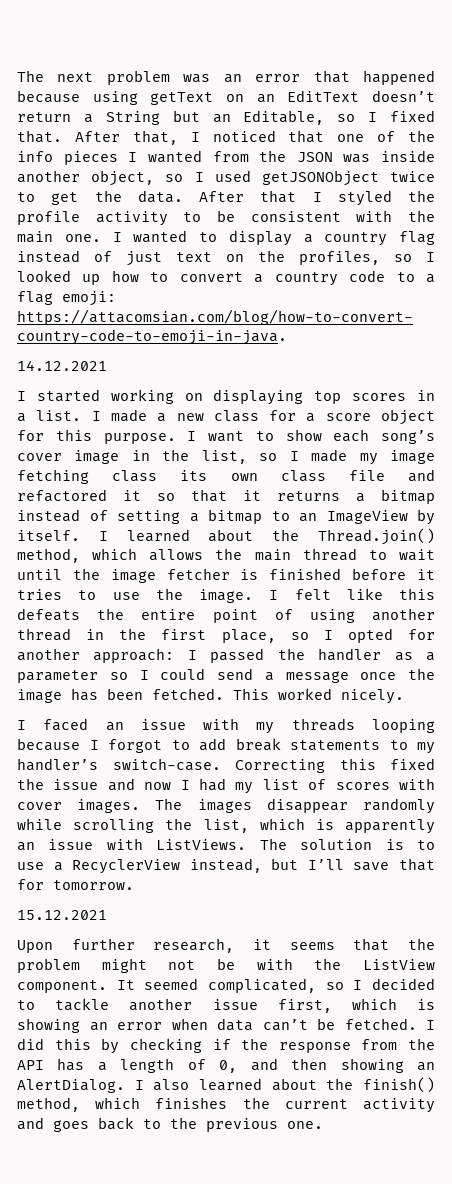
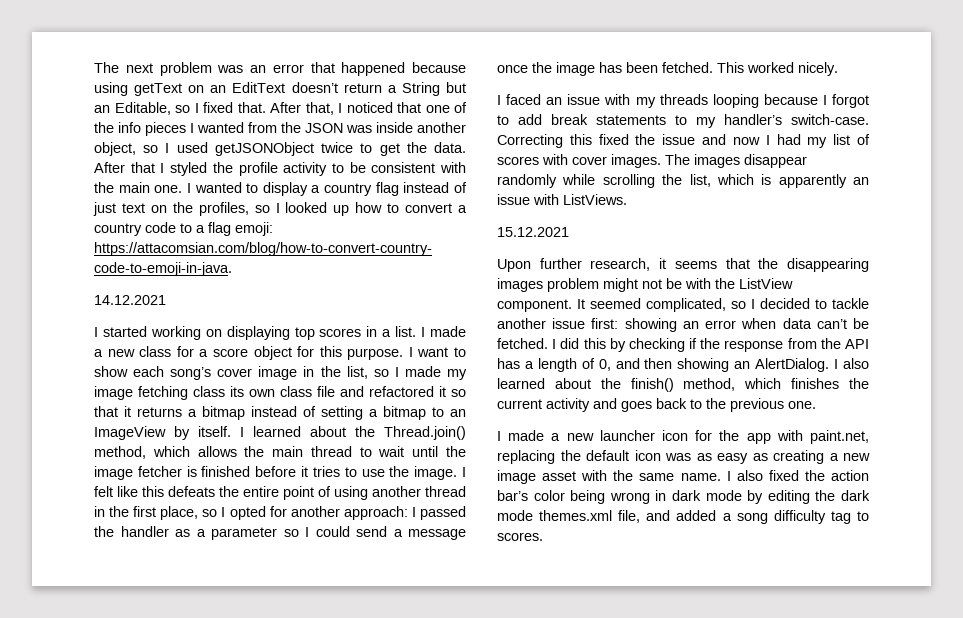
[259,838,435,850] [17,858,435,874] [17,879,134,890] The solution is to use a RecyclerView instead, but I’ll save that for tomorrow. -> (627, 199) none
(435, 944) none -> [787,258,869,272] [497,278,543,292] disappearing images
[277,998,435,1013] first, which is -> [591,318,619,329] first:
(323, 1125) none -> [497,430,869,444] [497,450,870,464] [497,470,869,484] [497,490,870,504] [497,510,869,524] [497,532,543,541] // I made a new launcher icon for the app with paint.net, replacing the default icon was as easy as creating a new image asset with the same name. I also fixed the action bar’s color being wrong in dark mode by editing the dark mode themes.xml file, and added a song difficulty tag to scores.

